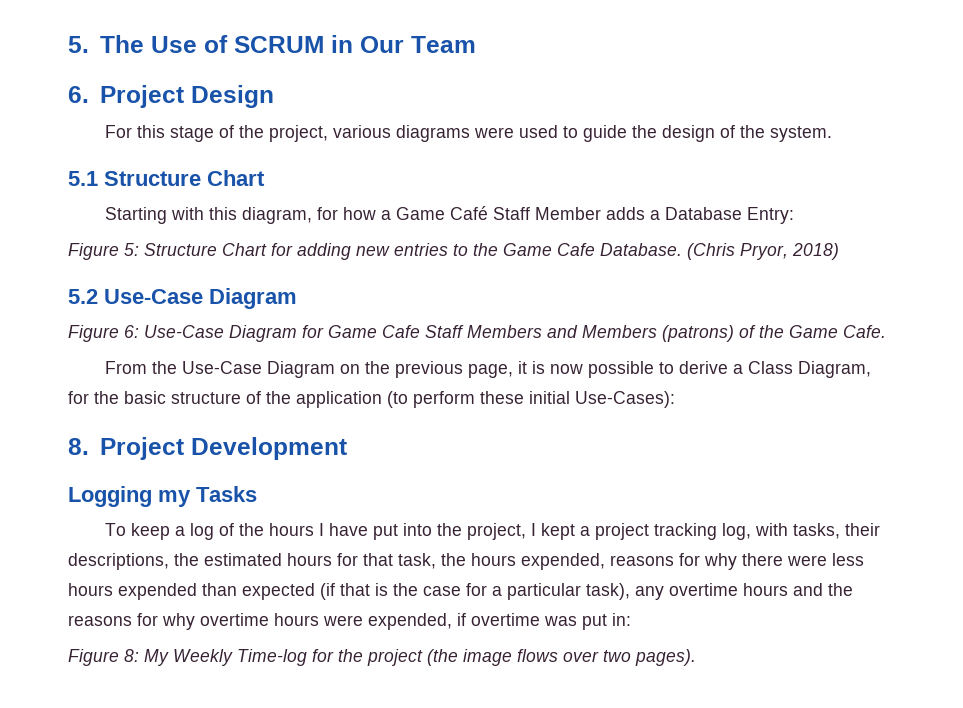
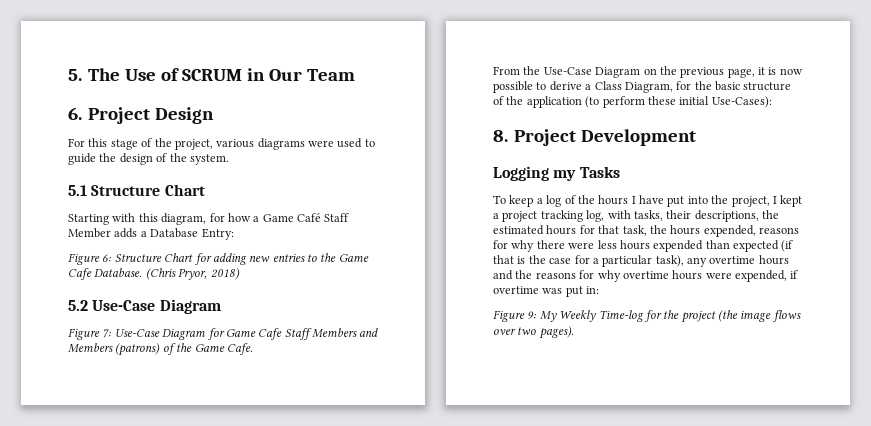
[124,243,139,256] 5: -> [102,254,112,262] 6:
[124,325,139,338] 6: -> [102,329,112,338] 7:
[124,649,139,662] 8: -> [527,311,537,319] 9:

